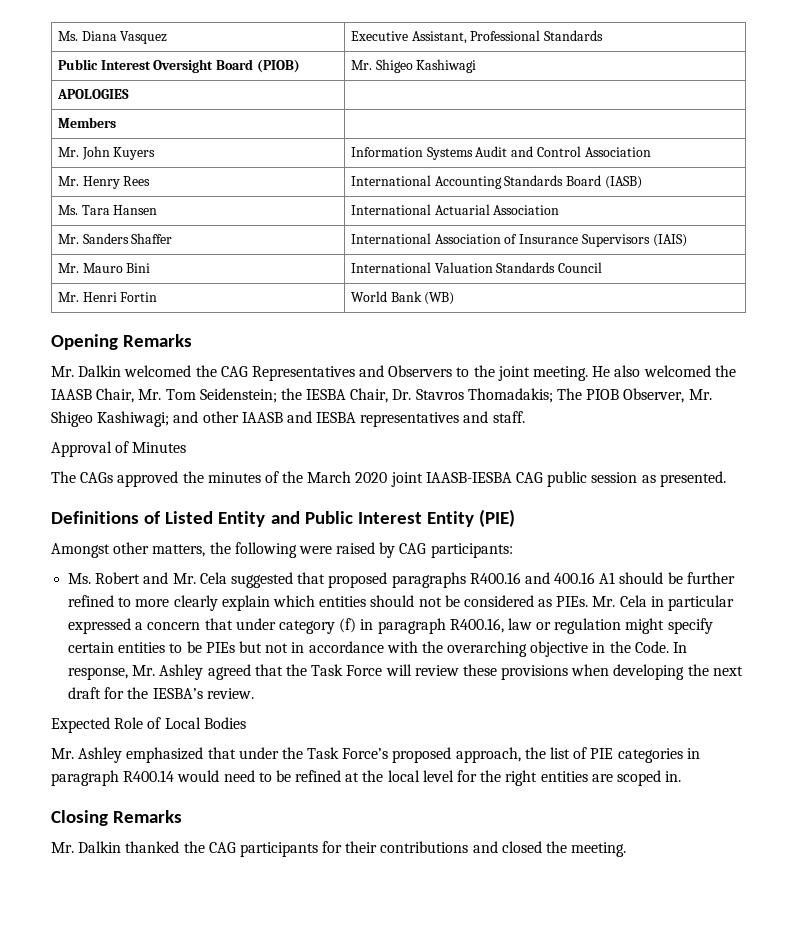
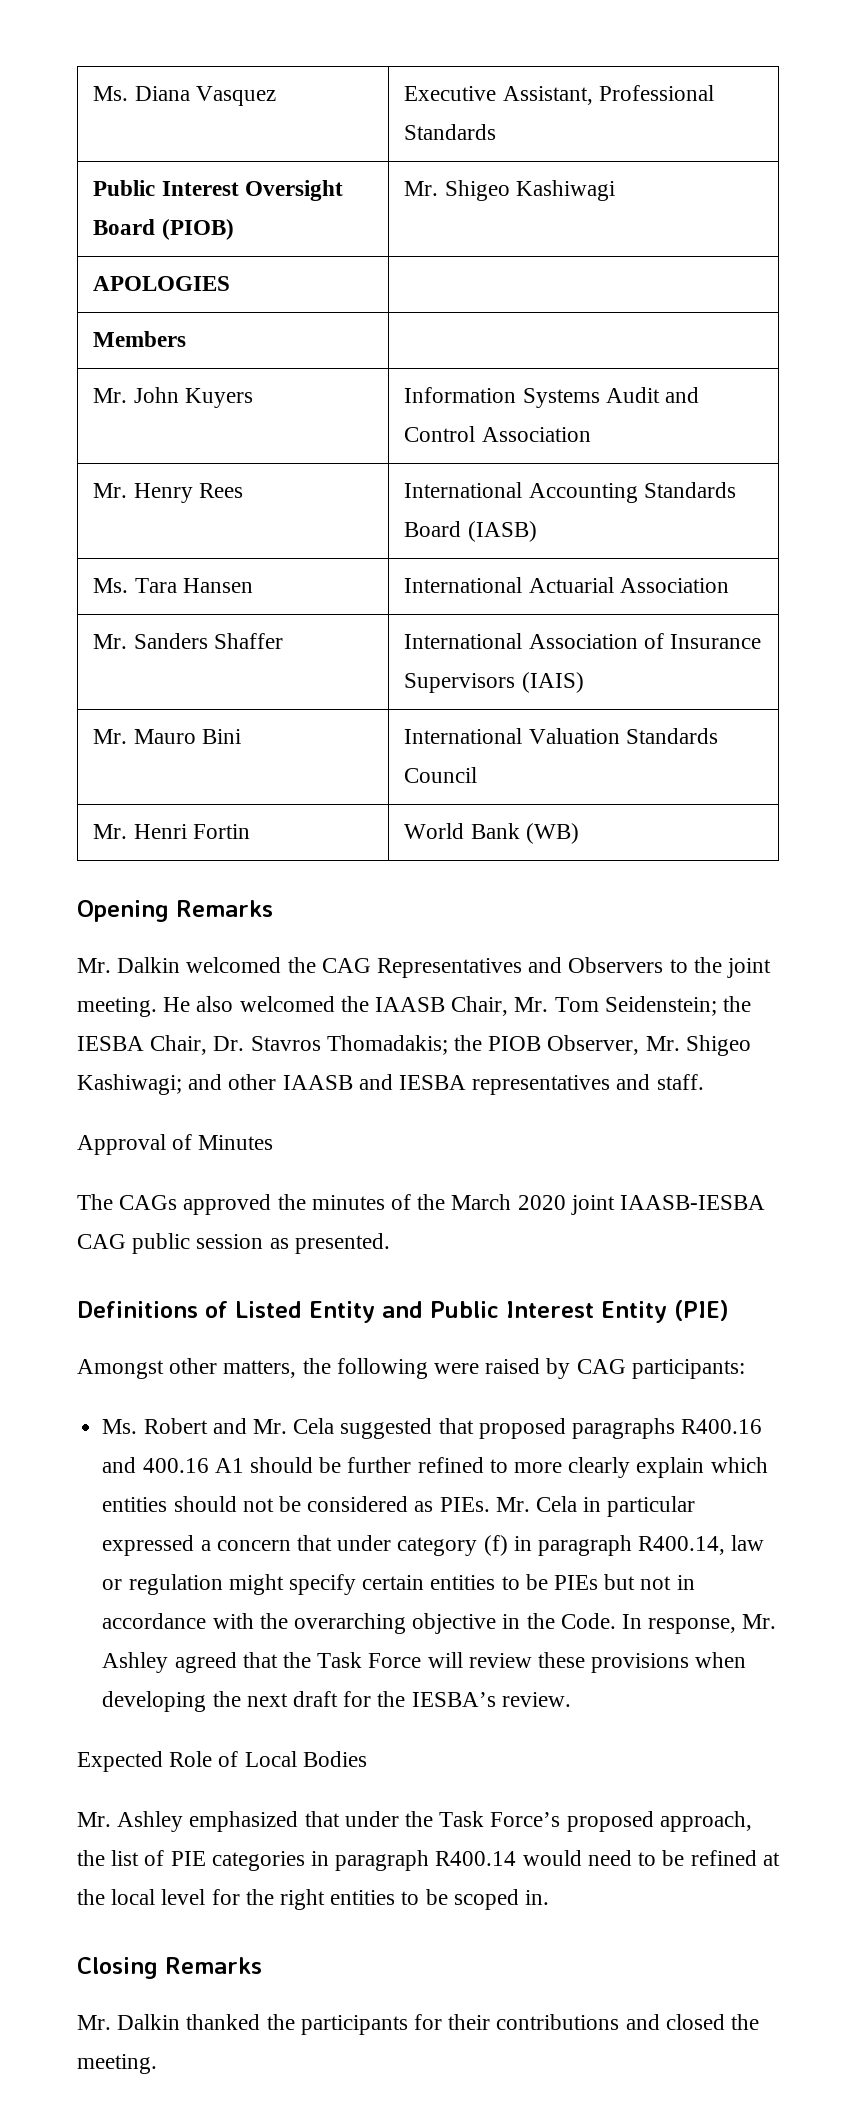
[557,388,583,400] The -> [454,1035,483,1051] the
[449,618,504,633] R400.16, -> [638,1536,726,1555] R400.14,
[591,774,613,782] are -> [401,1889,448,1905] to be
[208,842,236,853] CAG -> (295, 2022) none

